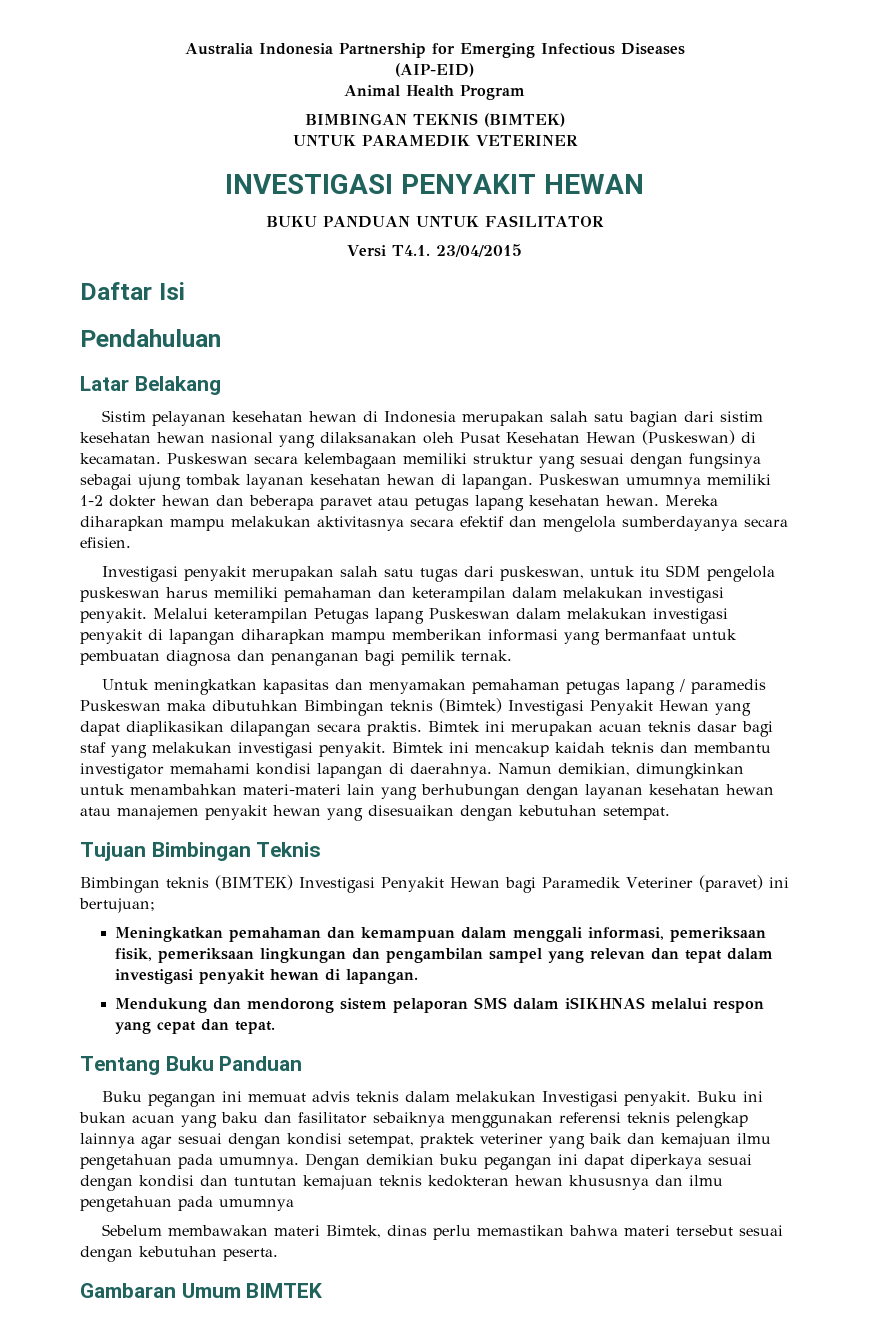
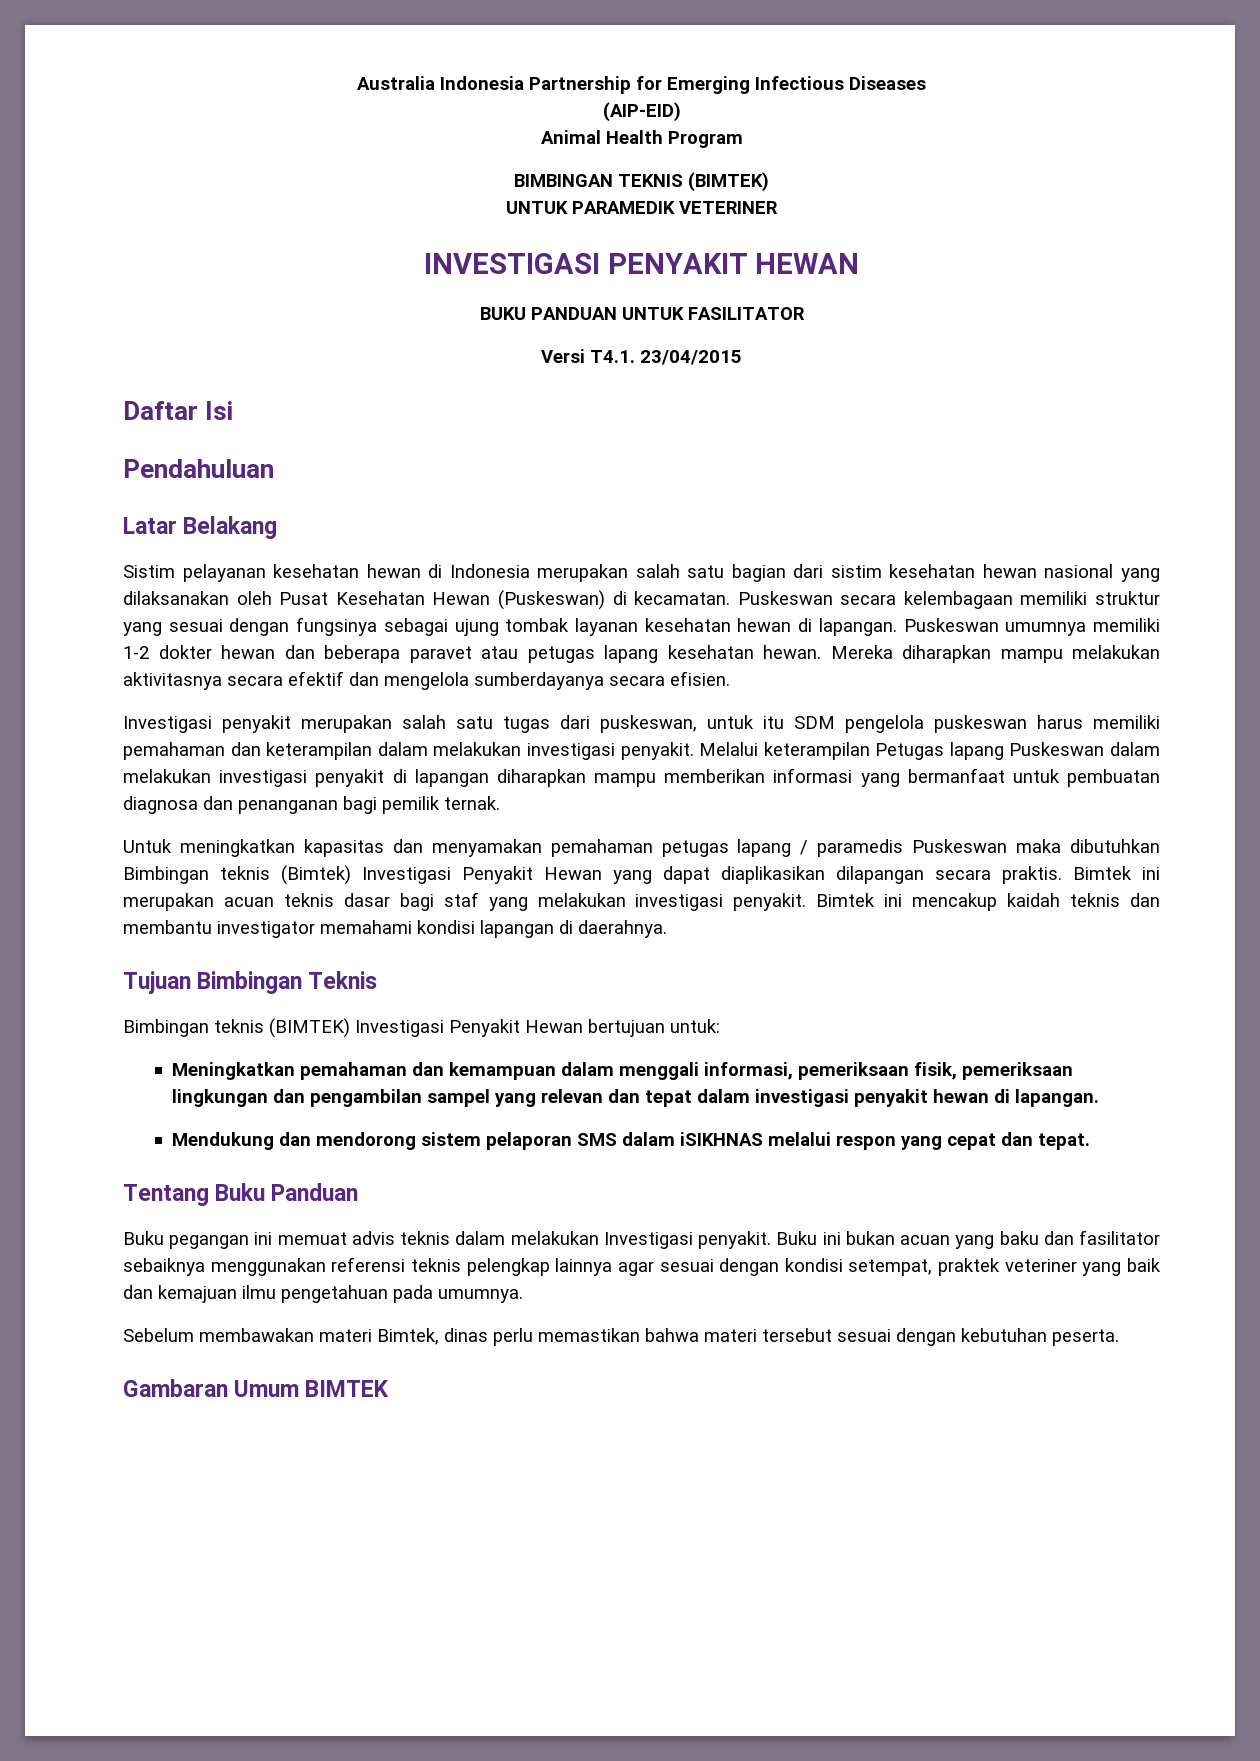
[498,763,744,779] [80,784,774,800] [80,805,670,821] Namun demikian, dimungkinkan untuk menambahkan materi-materi lain yang berhubungan dengan layanan kesehatan hewan atau manajemen penyakit hewan yang disesuaikan dengan kebutuhan setempat. -> (667, 929) none
[505,875,789,893] [79,898,155,913] bagi Paramedik Veteriner (paravet) ini bertujuan; -> [588,1019,720,1037] bertujuan untuk:
[305,1153,752,1170] [80,1175,723,1191] [80,1196,294,1212] Dengan demikian buku pegangan ini dapat diperkaya sesuai dengan kondisi dan tuntutan kemajuan teknis kedokteran hewan khususnya dan ilmu pengetahuan pada umumnya -> (523, 1296) none

